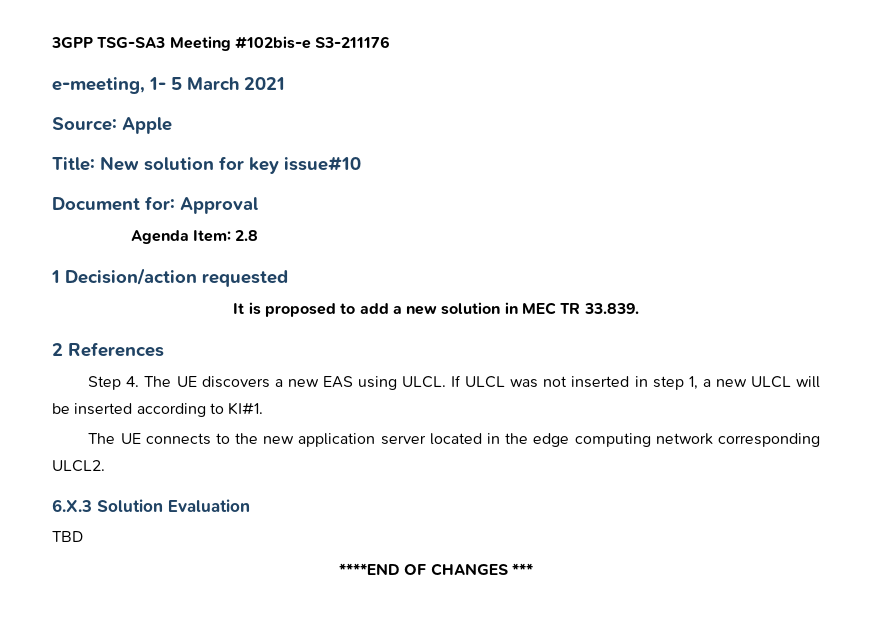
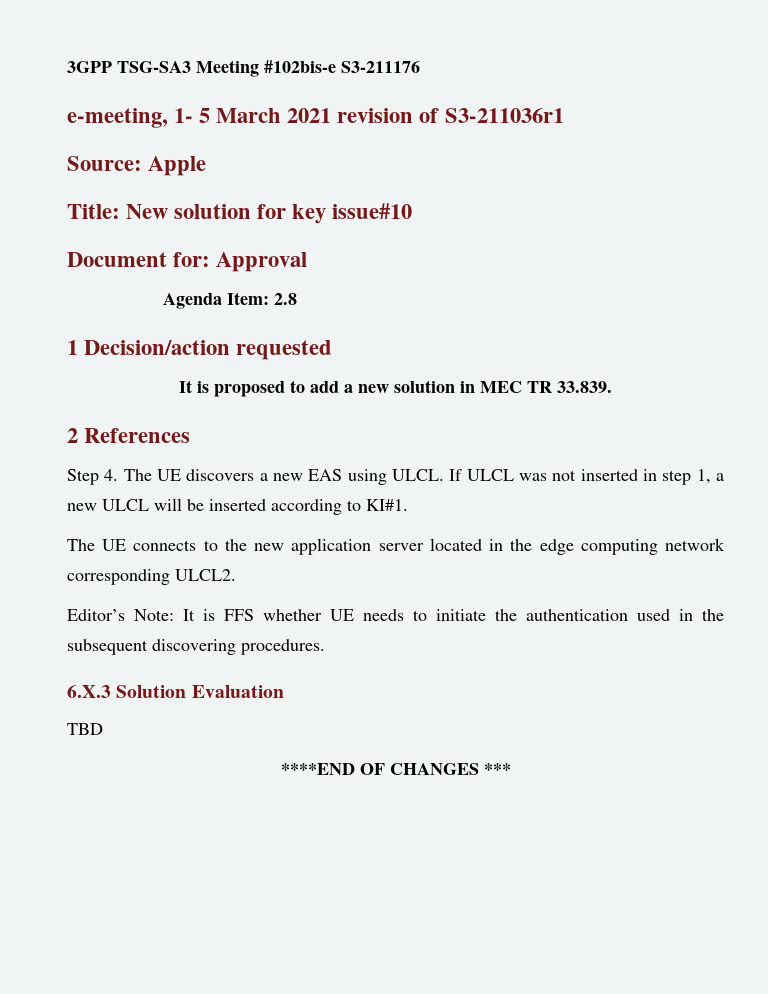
(285, 83) none -> [337,108,564,123] revision of S3-211036r1
(105, 466) none -> [67,609,724,621] [67,639,325,655] // Editor’s Note: It is FFS whether UE needs to initiate the authentication used in the subsequent discovering procedures.

